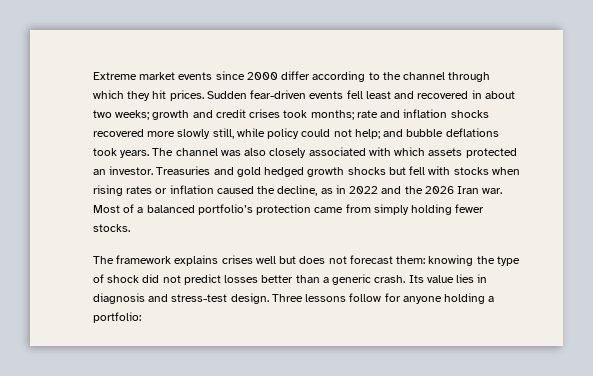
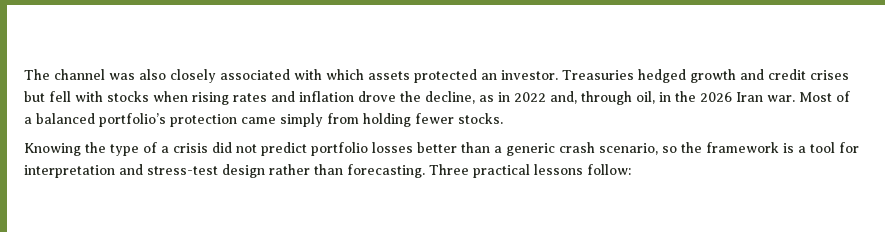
[93,71,491,82] [93,90,515,101] [93,109,489,120] [93,128,499,139] [93,148,150,158] Extreme market events since 2000 differ according to the channel through which they hit prices. Sudden fear-driven events fell least and recovered in about two weeks; growth and credit crises took months; rate and inflation shocks recovered more slowly still, while policy could not help; and bubble deflations took years. -> (24, 74) none
[213,167,386,177] and gold hedged growth shocks -> [638,69,849,83] hedged growth and credit crises
[155,185,254,194] or inflation caused -> [271,91,396,102] and inflation drove
[381,186,402,194] and -> [550,91,671,105] and, through oil, in
[345,204,409,215] from simply -> [280,113,359,127] simply from
[93,255,474,266] The framework explains crises well but does not forecast them: knowing -> [24,143,81,156] Knowing
[107,275,140,283] shock -> [161,143,208,153] a crisis
(221, 279) none -> [311,142,368,156] portfolio
[374,274,488,283] [93,293,495,304] [93,312,141,323] crash. Its value lies in diagnosis and stress-test design. Three lessons follow for anyone holding a portfolio: -> [559,142,859,155] [24,164,631,178] crash scenario, so the framework is a tool for interpretation and stress-test design rather than forecasting. Three practical lessons follow:

